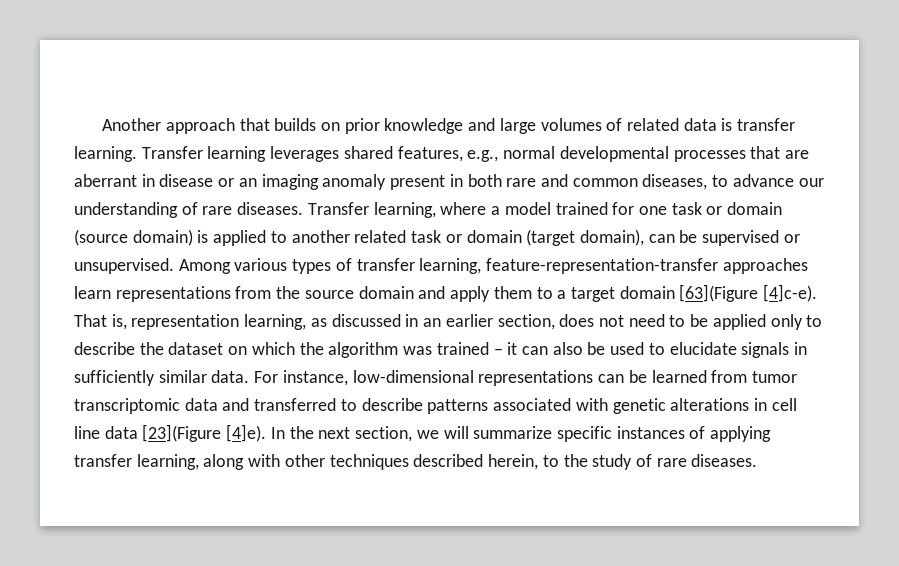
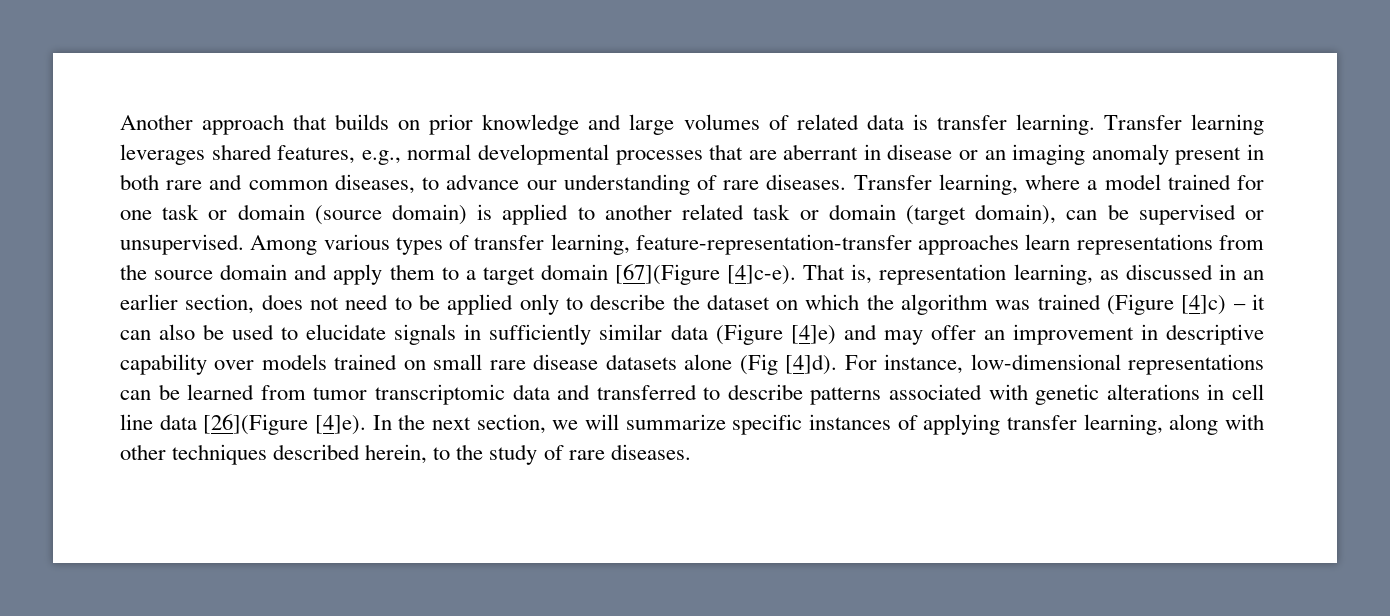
[679,284,759,302] [63](Figure -> [615,264,721,285] [67](Figure
(489, 348) none -> [1107,294,1227,315] (Figure [4]c)
[211,370,250,383] data. -> [670,324,1265,345] [120,354,838,375] data (Figure [4]e) and may offer an improvement in descriptive capability over models trained on small rare disease datasets alone (Fig [4]d).
[142,424,222,442] [23](Figure -> [203,414,309,435] [26](Figure

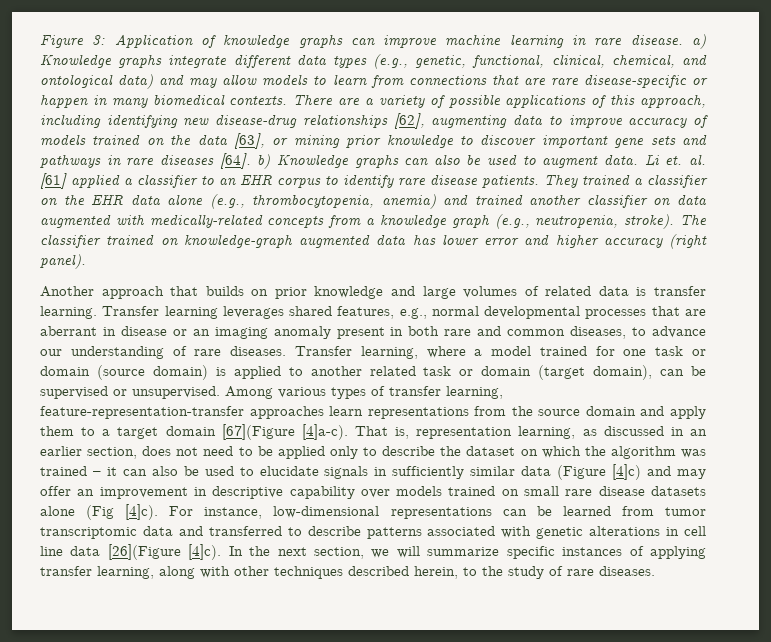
(120, 122) none -> [40,34,706,49] [40,54,707,69] [40,74,708,89] [40,94,706,108] [40,113,709,129] [40,133,707,149] [40,153,706,169] [40,173,708,189] [40,194,708,209] [40,214,707,229] [40,234,707,249] [40,254,86,269] Figure 3: Application of knowledge graphs can improve machine learning in rare disease. a) Knowledge graphs integrate different data types (e.g., genetic, functional, clinical, chemical, and ontological data) and may allow models to learn from connections that are rare disease-specific or happen in many biomedical contexts. There are a variety of possible applications of this approach, including identifying new disease-drug relationships [62], augmenting data to improve accuracy of models trained on the data [63], or mining prior knowledge to discover important gene sets and pathways in rare diseases [64]. b) Knowledge graphs can also be used to augment data. Li et. al. [61] applied a classifier to an EHR corpus to identify rare disease patients. They trained a classifier on the EHR data alone (e.g., thrombocytopenia, anemia) and trained another classifier on data augmented with medically-related concepts from a knowledge graph (e.g., neutropenia, stroke). The classifier trained on knowledge-graph augmented data has lower error and higher accuracy (right panel). //
[727,265,797,285] [4]c-e). -> [301,424,348,440] [4]a-c).
[1107,294,1227,315] (Figure [4]c) -> (87, 471) none
[790,325,836,345] [4]e) -> [612,464,642,480] [4]c)
[785,354,838,375] [4]d). -> [125,504,159,520] [4]c).
[315,415,366,435] [4]e). -> [188,544,222,560] [4]c).

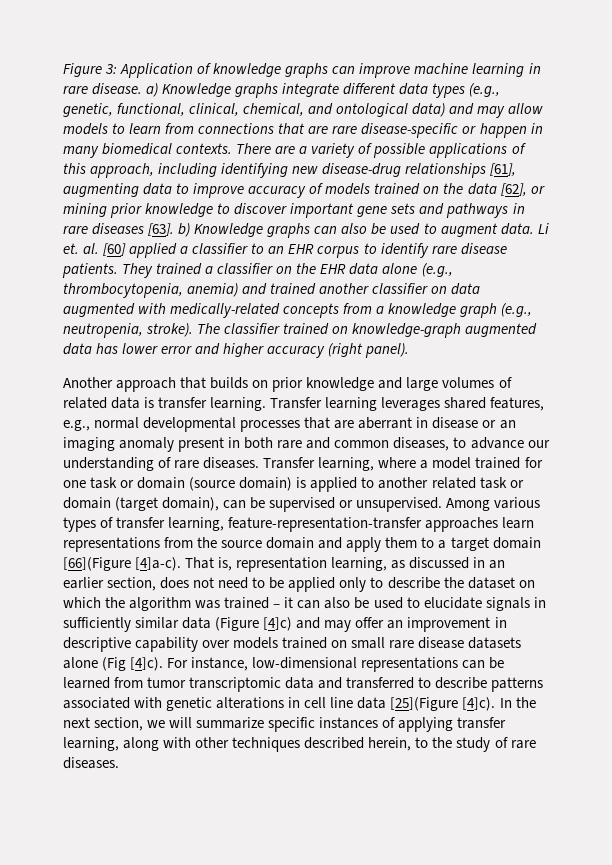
[393,113,425,129] [62], -> [490,163,517,177] [61],
[234,133,265,149] [63], -> [500,183,527,197] [62],
[219,153,251,169] [64]. -> [148,223,175,236] [63].
[40,173,67,189] [61] -> [103,243,127,256] [60]
[221,424,295,440] [67](Figure -> [63,557,131,571] [66](Figure
[107,544,181,560] [26](Figure -> [390,697,459,711] [25](Figure

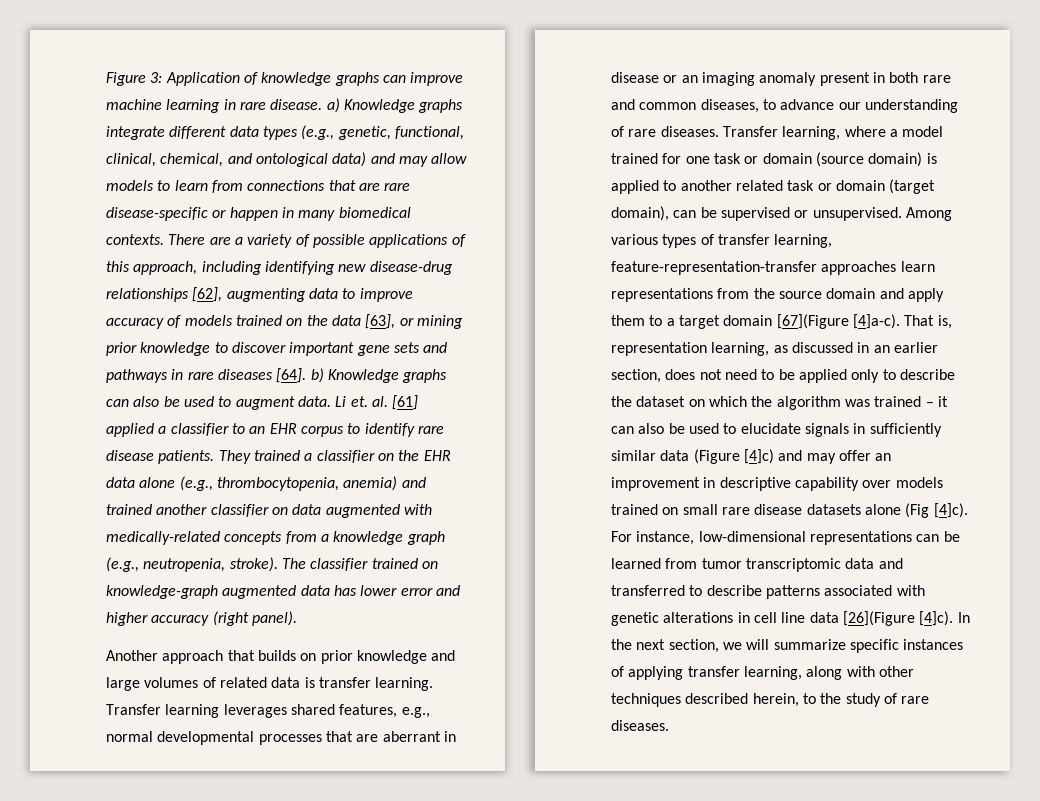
[490,163,517,177] [61], -> [192,287,223,302] [62],
[500,183,527,197] [62], -> [365,314,396,329] [63],
[148,223,175,236] [63]. -> [276,368,307,383] [64].
[103,243,127,256] [60] -> [392,395,419,410] [61]
[63,557,131,571] [66](Figure -> [776,314,849,329] [67](Figure
[390,697,459,711] [25](Figure -> [842,611,915,626] [26](Figure

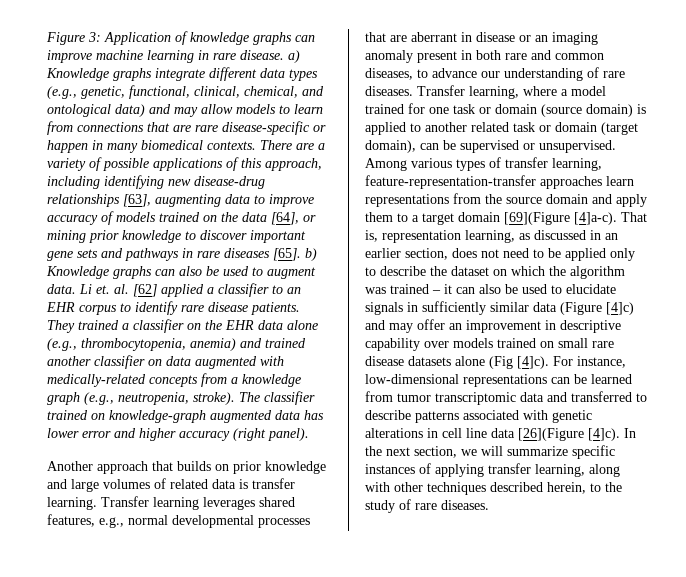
[192,287,223,302] [62], -> [123,194,151,207] [63],
[365,314,396,329] [63], -> [271,212,299,225] [64],
[276,368,307,383] [64]. -> [273,248,301,261] [65].
[392,395,419,410] [61] -> [133,284,157,297] [62]
[776,314,849,329] [67](Figure -> [504,212,570,225] [69](Figure

